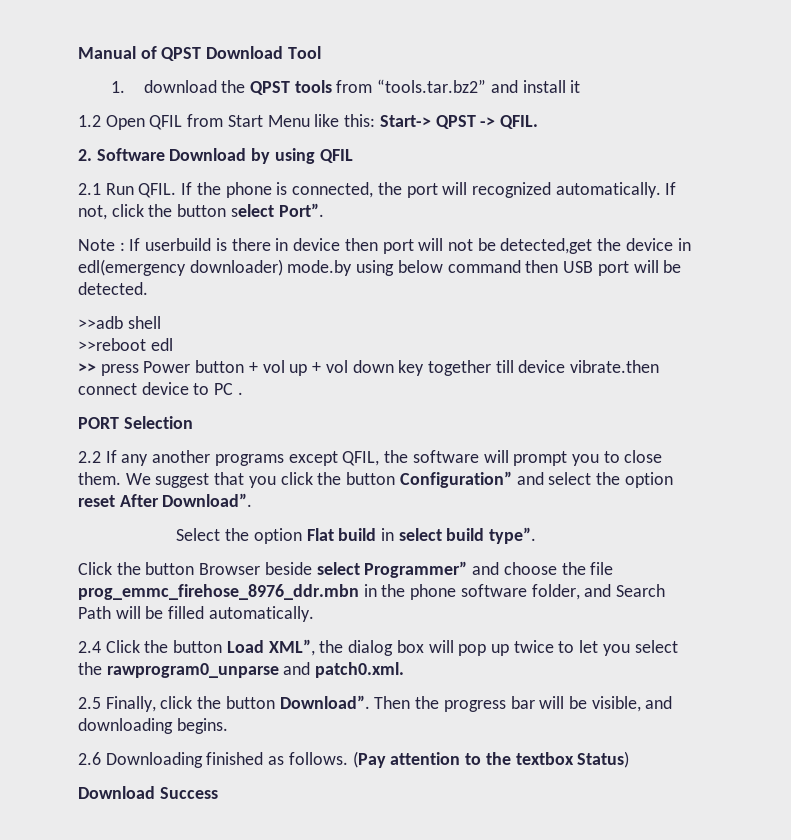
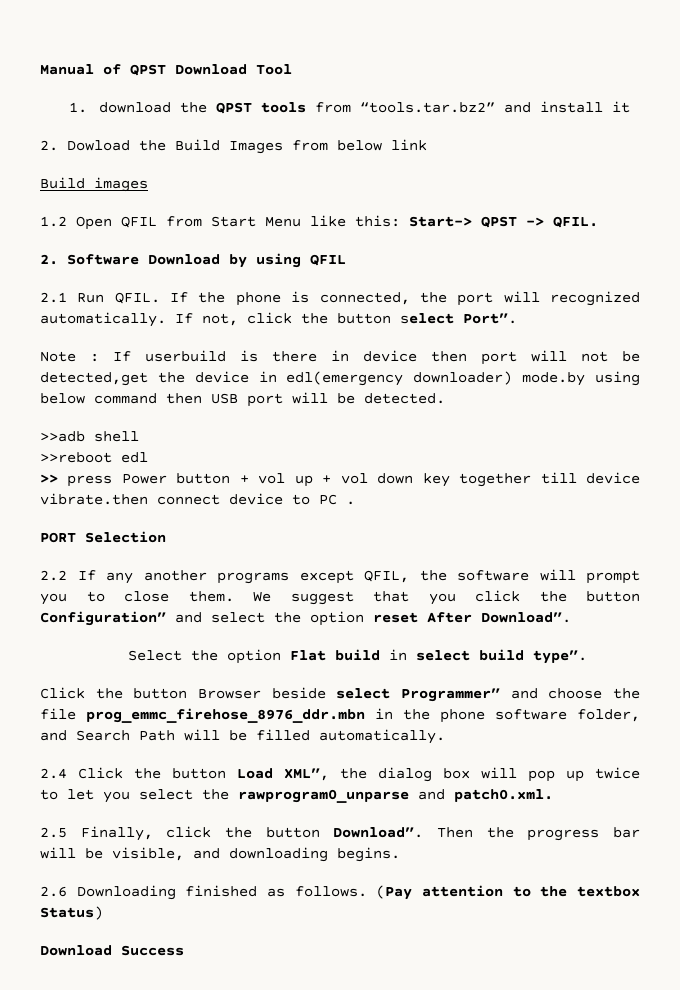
(581, 86) none -> [40,139,427,154] [40,177,148,192] // 2. Dowload the Build Images from below link // Build images

